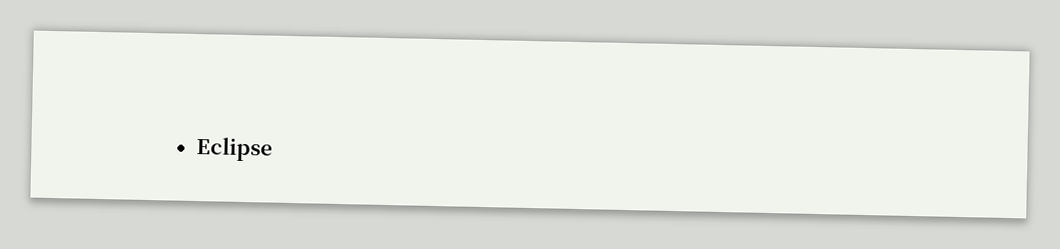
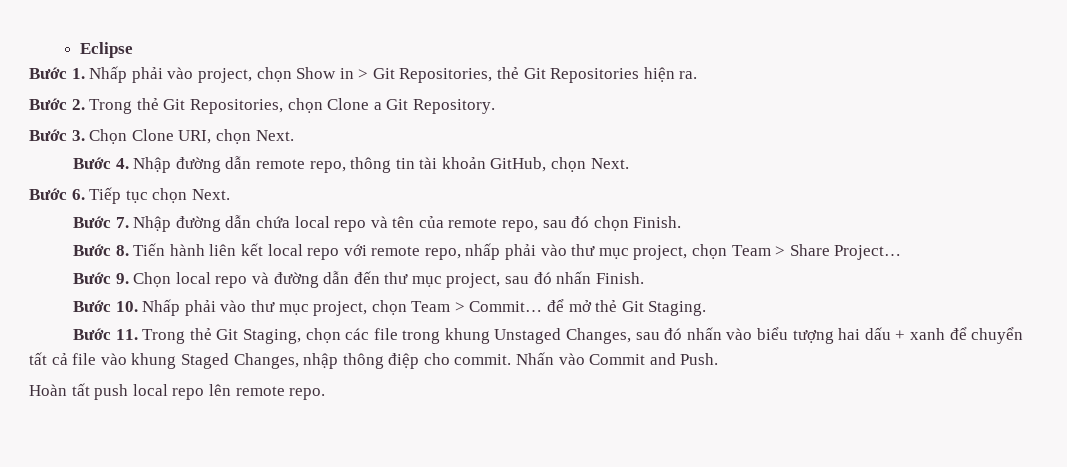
(273, 149) none -> [29,66,698,83] [29,98,495,114] [29,129,294,144] [72,156,629,173] [29,187,230,204] [72,215,682,232] [72,243,902,260] [72,271,644,288] [72,299,707,316] [72,327,1024,344] [29,352,719,369] [29,383,326,400] // Bước 1. Nhấp phải vào project, chọn Show in > Git Repositories, thẻ Git Repositories hiện ra. // Bước 2. Trong thẻ Git Repositories, chọn Clone a Git Repository. // Bước 3. Chọn Clone URI, chọn Next. // Bước 4. Nhập đường dẫn remote repo, thông tin tài khoản GitHub, chọn Next. // Bước 6. Tiếp tục chọn Next. // Bước 7. Nhập đường dẫn chứa local repo và tên của remote repo, sau đó chọn Finish. // Bước 8. Tiến hành liên kết local repo với remote repo, nhấp phải vào thư mục project, chọn Team > Share Project… // Bước 9. Chọn local repo và đường dẫn đến thư mục project, sau đó nhấn Finish. // Bước 10. Nhấp phải vào thư mục project, chọn Team > Commit… để mở thẻ Git Staging. // Bước 11. Trong thẻ Git Staging, chọn các file trong khung Unstaged Changes, sau đó nhấn vào biểu tượng hai dấu + xanh để chuyển tất cả file vào khung Staged Changes, nhập thông điệp cho commit. Nhấn vào Commit and Push. // Hoàn tất push local repo lên remote repo.

